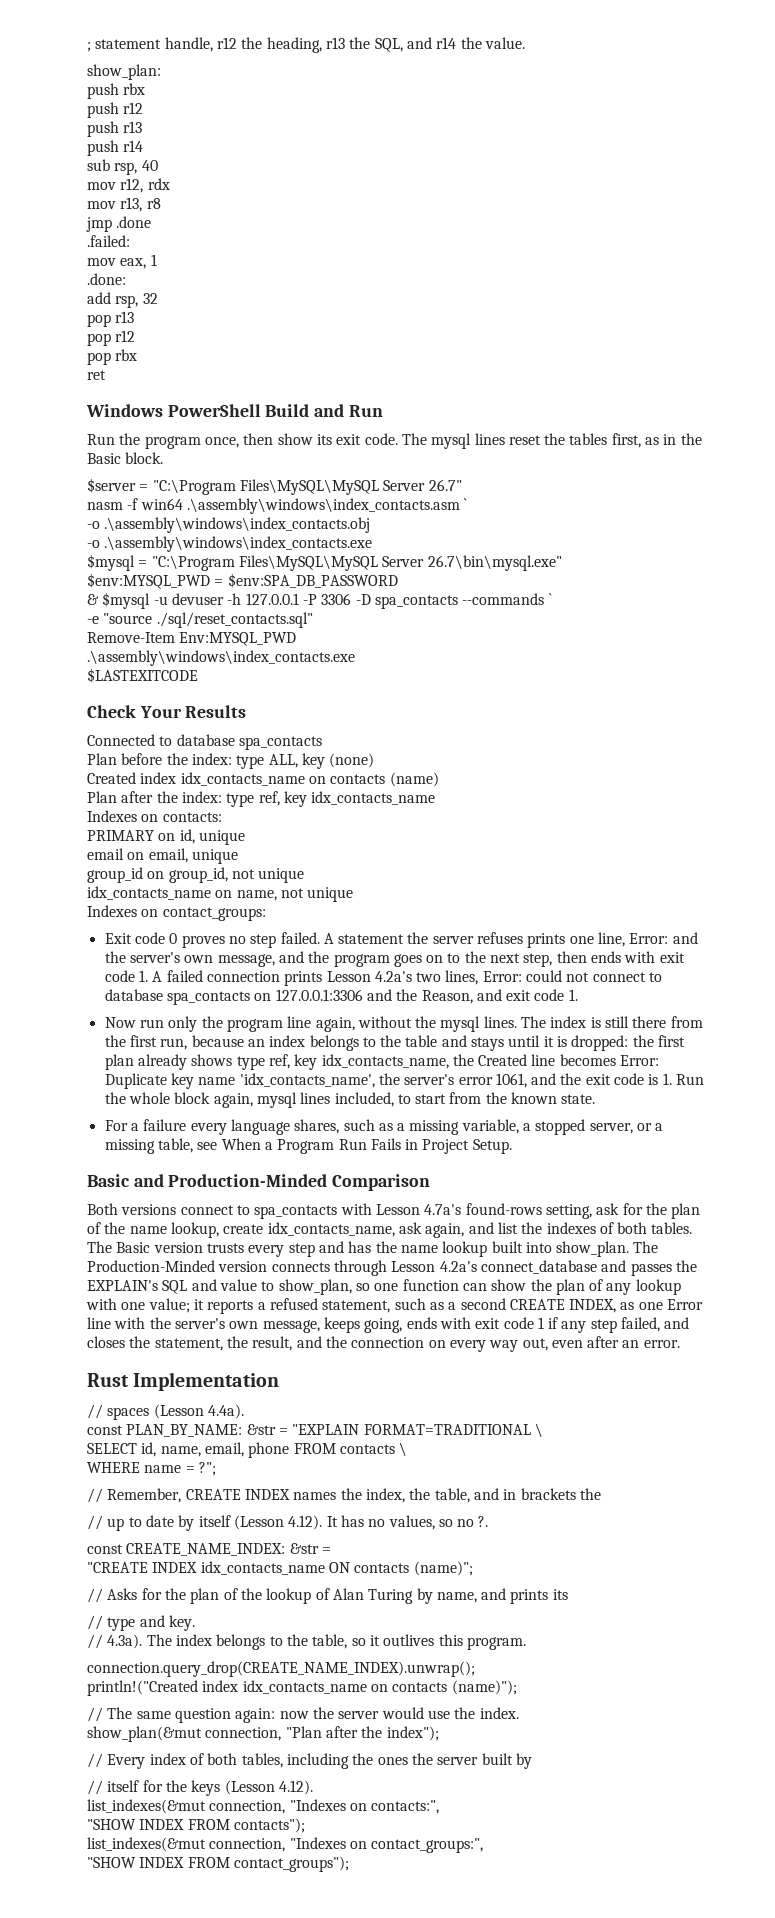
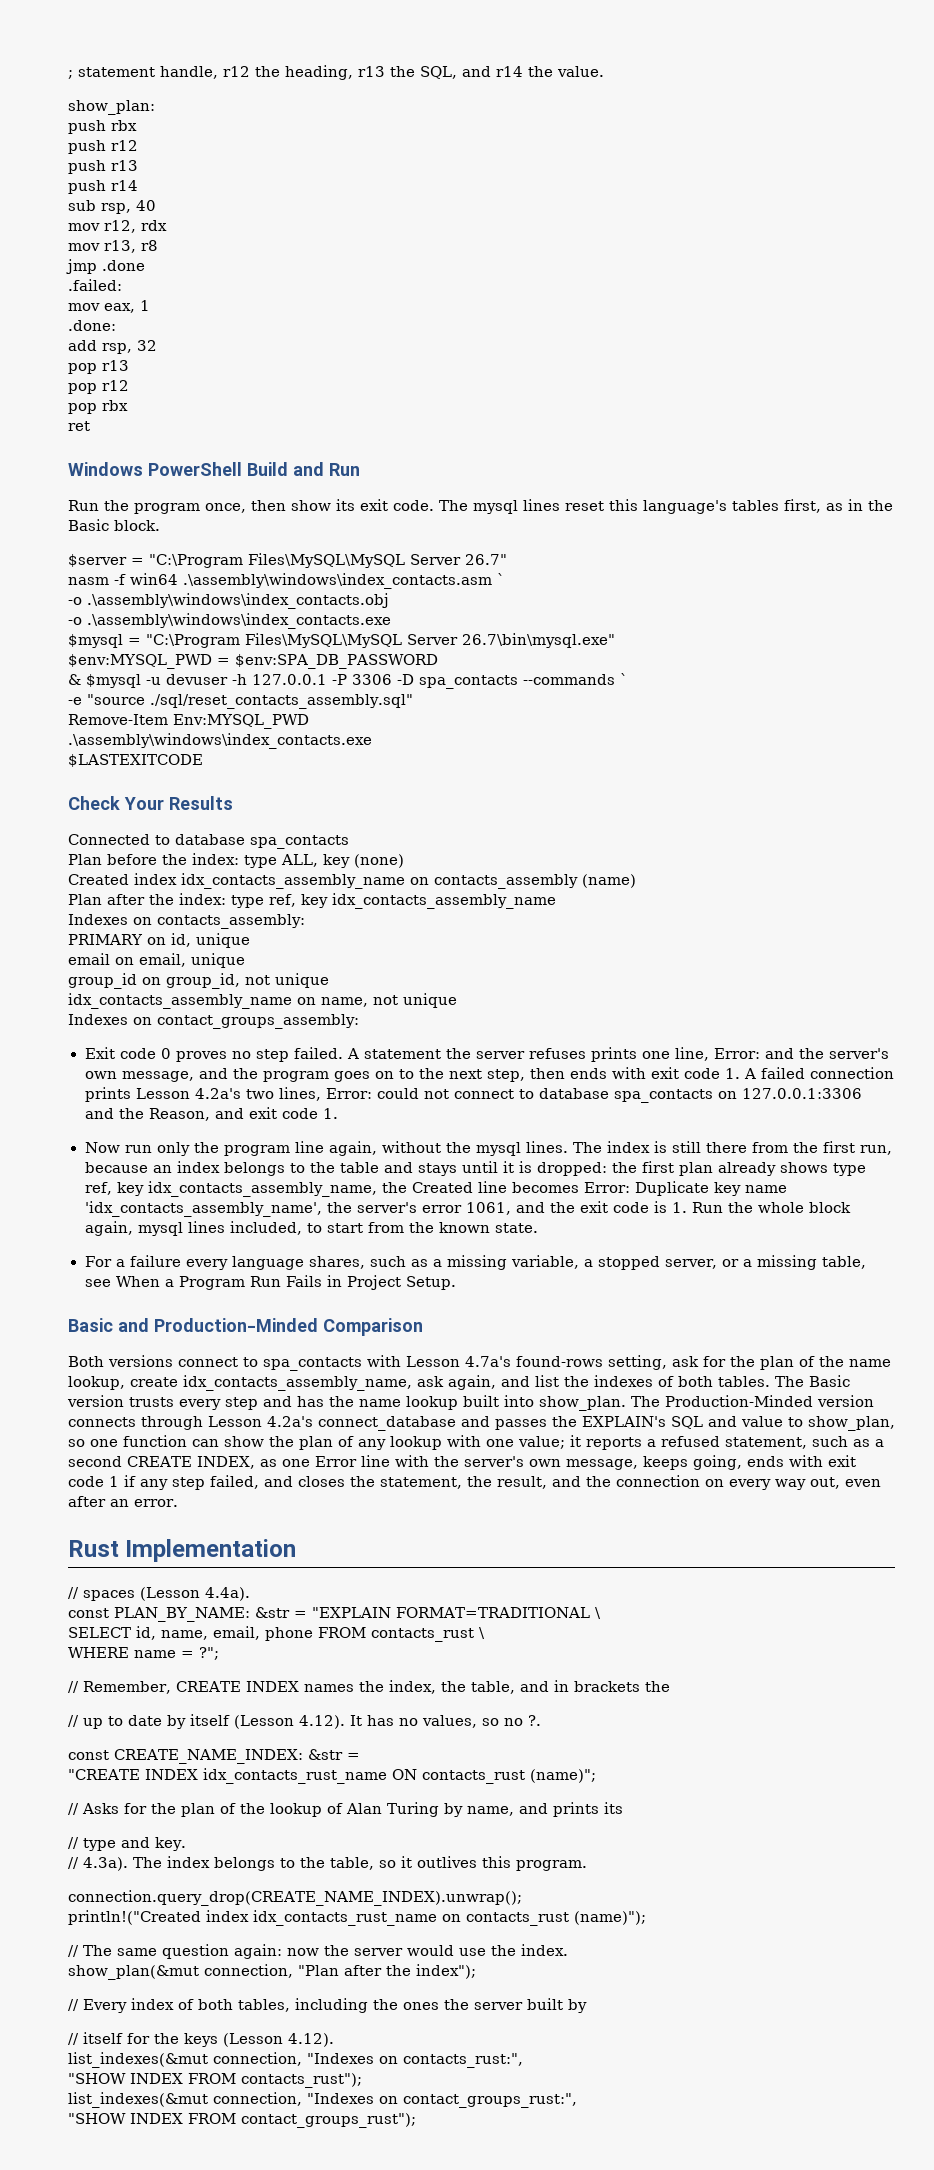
[544,433,566,445] the -> [609,499,727,514] this language's
[156,612,313,628] ./sql/reset_contacts.sql" -> [150,694,413,709] ./sql/reset_contacts_assembly.sql"
[180,772,386,786] idx_contacts_name on contacts -> [181,873,578,889] idx_contacts_assembly_name on contacts_assembly
[311,791,436,805] [87,810,222,822] idx_contacts_name // Indexes on contacts: -> [332,893,556,909] [68,914,305,929] idx_contacts_assembly_name // Indexes on contacts_assembly:
[87,886,211,900] idx_contacts_name -> [68,993,292,1009] idx_contacts_assembly_name
[162,907,266,921] contact_groups: -> [157,1014,359,1029] contact_groups_assembly:
[321,1054,449,1069] idx_contacts_name, -> [147,1181,377,1197] idx_contacts_assembly_name,
[239,1073,375,1088] 'idx_contacts_name', -> [84,1201,322,1217] 'idx_contacts_assembly_name',
[267,1222,395,1237] idx_contacts_name, -> [183,1375,412,1391] idx_contacts_assembly_name,
[339,1444,395,1454] contacts -> [371,1628,474,1642] contacts_rust
[200,1561,410,1575] idx_contacts_name ON contacts -> [203,1768,525,1784] idx_contacts_rust_name ON contacts_rust
[242,1680,448,1694] idx_contacts_name on contacts -> [253,1910,569,1926] idx_contacts_rust_name on contacts_rust
[371,1800,440,1814] [87,1818,305,1833] [87,1837,484,1853] [87,1856,349,1872] contacts:", // "SHOW INDEX FROM contacts"); // list_indexes(&mut connection, "Indexes on contact_groups:", // "SHOW INDEX FROM contact_groups"); -> [403,2053,523,2068] [68,2073,362,2088] [68,2092,577,2108] [68,2113,416,2128] contacts_rust:", // "SHOW INDEX FROM contacts_rust"); // list_indexes(&mut connection, "Indexes on contact_groups_rust:", // "SHOW INDEX FROM contact_groups_rust");

